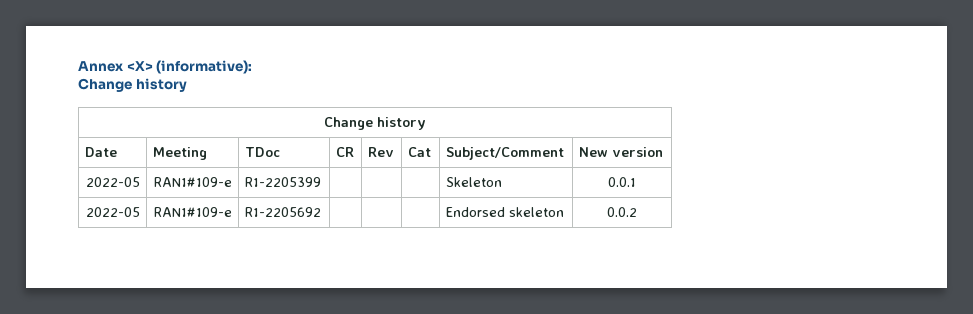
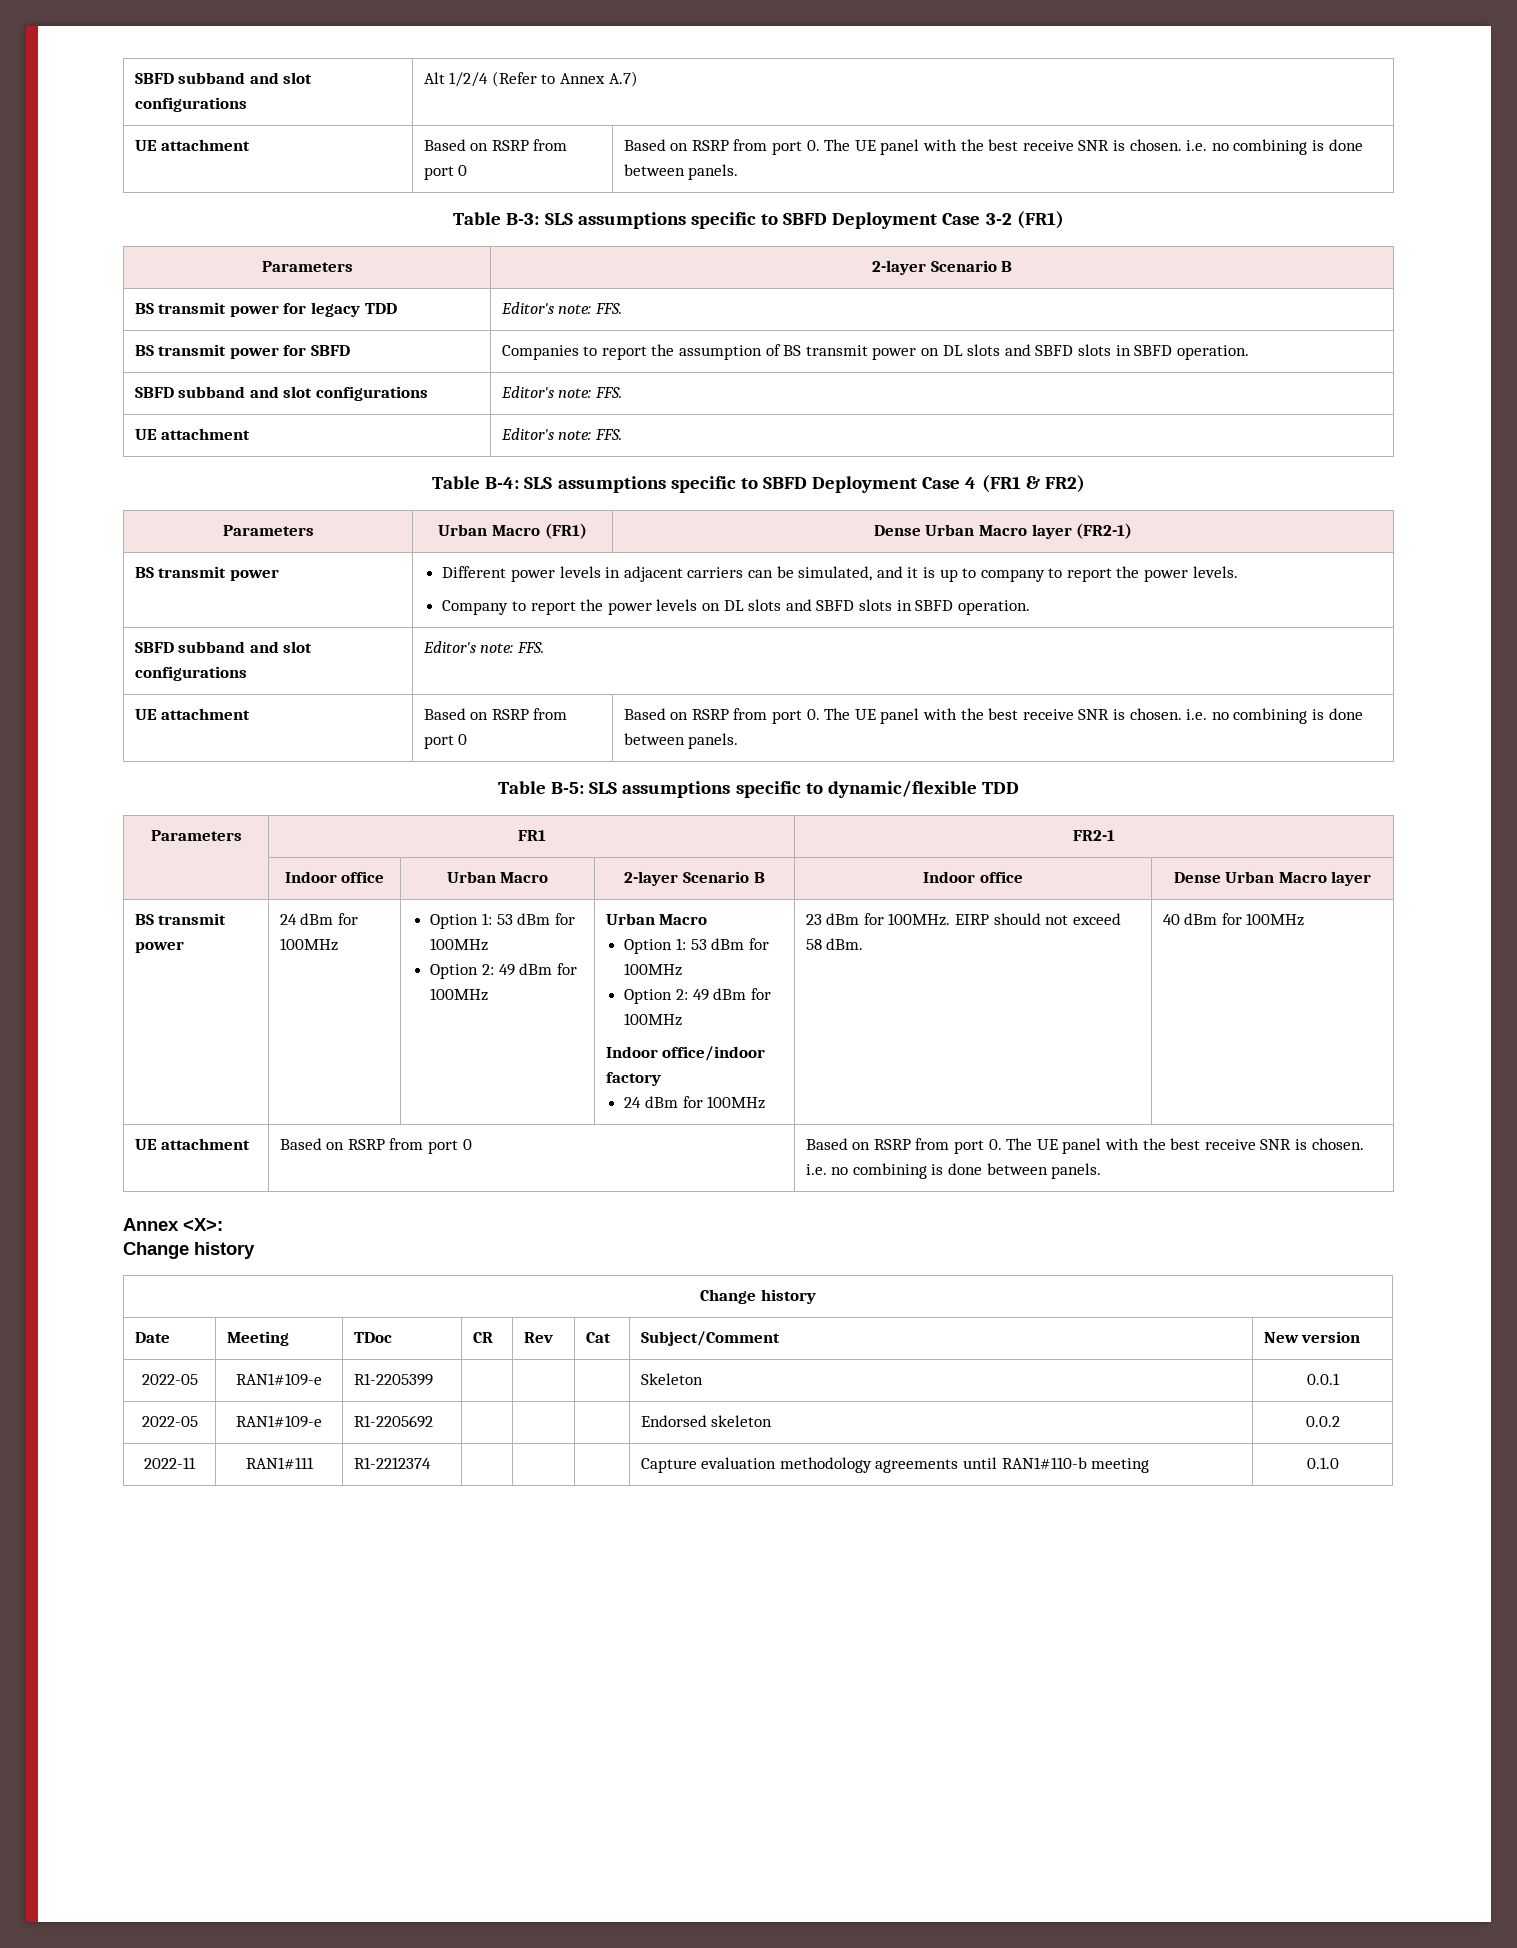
[78,60,253,74] Annex <X> (informative): -> [134,72,313,84] [134,97,247,112] [423,71,638,87] [134,139,251,151] [423,139,568,151] [423,165,468,180] [623,139,1363,155] [623,164,739,180] [453,211,1064,229] [261,261,353,272] [871,260,1013,275] [134,302,397,317] [500,302,622,314] [134,344,351,359] [501,344,1249,360] [134,386,429,401] [500,386,622,398] [134,428,251,440] [500,428,622,440] [432,475,1085,493] [222,525,314,536] [438,523,587,539] [873,523,1133,539] [134,566,279,581] [442,566,1238,582] [442,599,1030,615] [134,641,313,653] [134,666,247,681] [422,641,544,653] [134,708,251,720] [423,708,568,720] [423,734,468,749] [623,708,1363,724] [623,733,739,749] [498,780,1019,798] [150,830,242,841] [517,830,546,841] [1073,830,1115,841] [284,871,385,883] [446,871,549,883] [624,871,765,886] [923,871,1023,883] [1173,871,1372,886] [134,913,227,925] [134,941,184,953] [279,913,358,925] [279,938,338,951] [430,913,575,929] [430,938,489,951] [430,963,577,979] [430,988,489,1001] [605,913,708,925] [624,938,769,954] [624,963,683,976] [624,988,771,1004] [624,1013,683,1026] [605,1046,766,1061] [605,1072,661,1086] [624,1096,766,1109] [805,913,1121,926] [805,938,864,950] [1162,913,1305,926] [134,1138,251,1150] [279,1138,472,1154] [805,1138,1364,1154] [805,1163,1102,1179] [123,1218,223,1231] SBFD subband and slot configurations | Alt 1/2/4 (Refer to Annex A.7) // UE attachment | Based on RSRP from port 0 | Based on RSRP from port 0. The UE panel with the best receive SNR is chosen. i.e. no combining is done between panels. // Table B-3: SLS assumptions specific to SBFD Deployment Case 3-2 (FR1) // Parameters | 2-layer Scenario B // BS transmit power for legacy TDD | Editor's note: FFS. // BS transmit power for SBFD | Companies to report the assumption of BS transmit power on DL slots and SBFD slots in SBFD operation. // SBFD subband and slot configurations | Editor's note: FFS. // UE attachment | Editor's note: FFS. // Table B-4: SLS assumptions specific to SBFD Deployment Case 4 (FR1 & FR2) // Parameters | Urban Macro (FR1) | Dense Urban Macro layer (FR2-1) // BS transmit power | Different power levels in adjacent carriers can be simulated, and it is up to company to report the power levels. // Company to report the power levels on DL slots and SBFD slots in SBFD operation. // SBFD subband and slot configurations | Editor's note: FFS. // UE attachment | Based on RSRP from port 0 | Based on RSRP from port 0. The UE panel with the best receive SNR is chosen. i.e. no combining is done between panels. // Table B-5: SLS assumptions specific to dynamic/flexible TDD // Parameters | FR1 | FR2-1 // | Indoor office | Urban Macro | 2-layer Scenario B | Indoor office | Dense Urban Macro layer // BS transmit power | 24 dBm for 100MHz | Option 1: 53 dBm for 100MHz // Option 2: 49 dBm for 100MHz | Urban Macro // Option 1: 53 dBm for 100MHz // Option 2: 49 dBm for 100MHz // Indoor office/indoor factory // 24 dBm for 100MHz | 23 dBm for 100MHz. EIRP should not exceed 58 dBm. | 40 dBm for 100MHz // UE attachment | Based on RSRP from port 0 | Based on RSRP from port 0. The UE panel with the best receive SNR is chosen. i.e. no combining is done between panels. // Annex <X>:
(637, 212) none -> [144,1457,196,1469] [245,1457,314,1469] [353,1457,431,1469] [640,1457,1150,1473] [1306,1457,1339,1469] // 2022-11 | RAN1#111 | R1-2212374 | | | | Capture evaluation methodology agreements until RAN1#110-b meeting | 0.1.0

